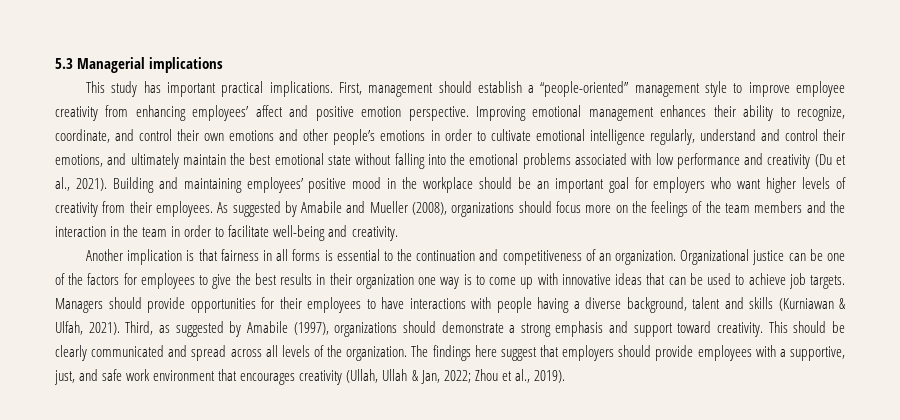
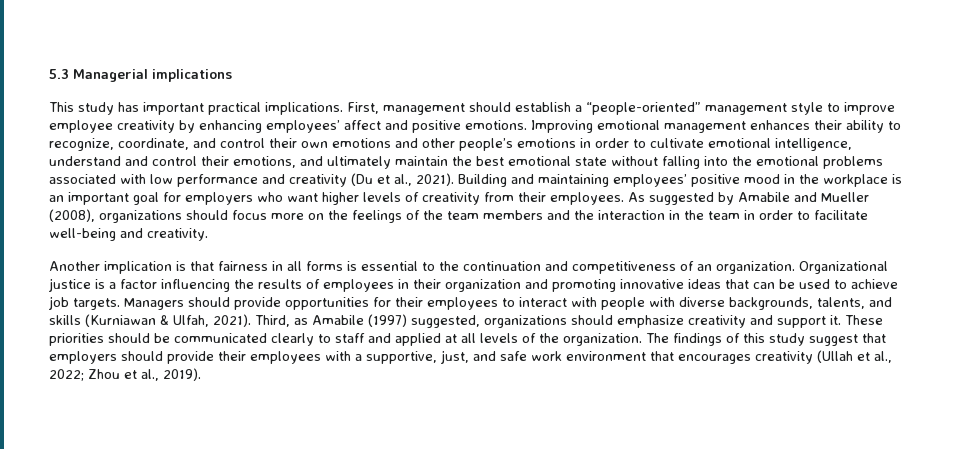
[105,105,129,117] from -> [179,120,195,133] by
[361,106,469,121] emotion perspective. -> [465,120,527,130] emotions.
[589,129,695,145] intelligence regularly, -> [775,138,852,151] intelligence,
[479,177,531,189] should be -> [892,174,902,184] is
[788,249,845,261] [55,273,558,289] can be one of the factors for employees to give the best results in their organization one way is to come up with -> [95,279,616,292] is a factor influencing the results of employees in their organization and promoting
[381,297,720,313] have interactions with people having a diverse background, talent -> [519,297,865,310] interact with people with diverse backgrounds, talents,
[175,321,845,337] [55,345,262,361] suggested by Amabile (1997), organizations should demonstrate a strong emphasis and support toward creativity. This should be clearly communicated and spread across -> [312,314,883,328] [49,333,457,346] Amabile (1997) suggested, organizations should emphasize creativity and support it. These priorities should be communicated clearly to staff and applied at
[474,345,497,357] here -> [726,333,805,346] of this study
(694, 353) none -> [218,351,246,361] their
[346,369,440,384] (Ullah, Ullah & Jan, -> [817,350,892,363] (Ullah et al.,

